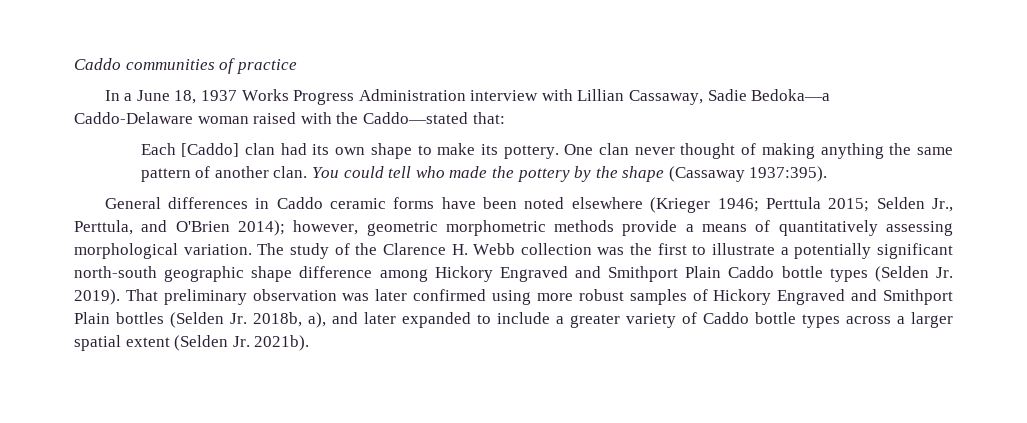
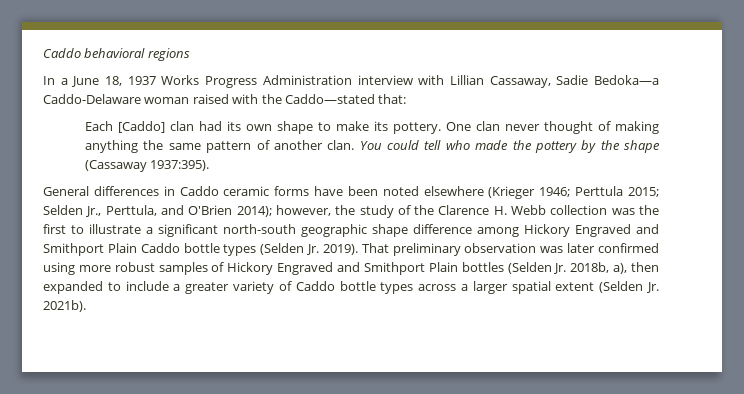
[74,58,297,74] Caddo communities of practice -> [43,48,190,61] Caddo behavioral regions
[366,220,953,236] [74,243,285,259] geometric morphometric methods provide a means of quantitatively assessing morphological variation. The -> [335,205,356,215] the
[794,243,872,259] potentially -> (153, 230) none
[332,312,396,324] and later -> [631,262,660,272] then

